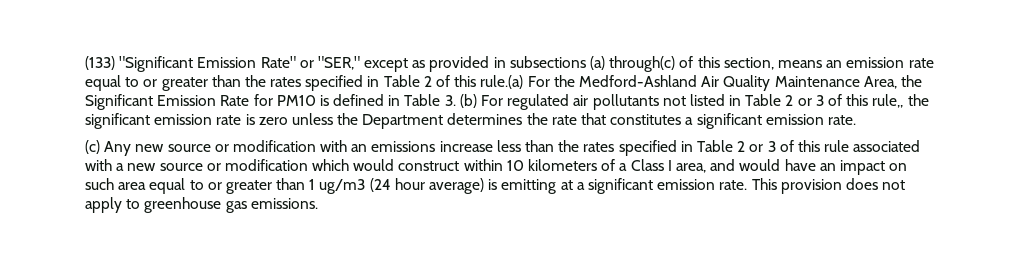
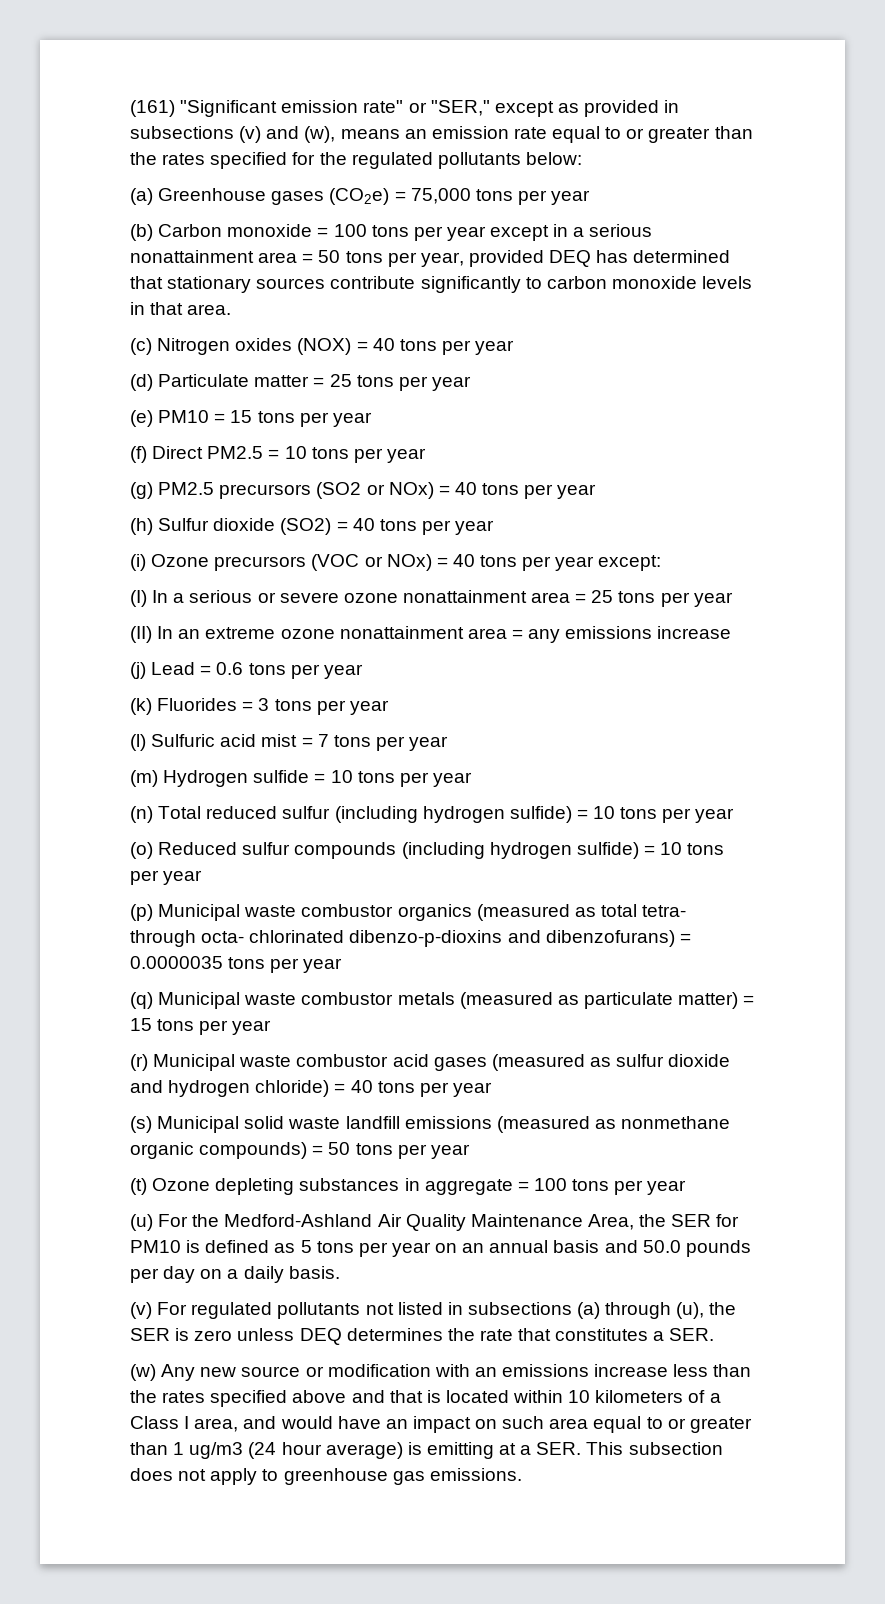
[85,56,296,72] (133) "Significant Emission Rate" -> [130,100,404,117] (161) "Significant emission rate"
[590,56,774,72] (a) through(c) of this section, -> [239,126,336,143] (v) and (w),
[367,75,524,89] in Table 2 of this rule.(a) -> [292,152,582,169] [130,188,591,205] [130,224,653,241] [130,250,731,267] [130,276,753,293] [130,302,232,315] [130,338,515,355] [130,374,471,391] [130,410,372,427] [130,446,426,463] [130,482,597,499] [130,518,495,535] [130,554,662,571] [130,590,733,607] [130,626,732,643] [130,662,363,679] [130,698,389,715] [130,734,449,751] [130,770,472,787] [130,806,735,823] [130,842,725,859] [130,870,203,885] [130,904,687,921] [130,930,691,947] [130,956,343,973] [130,992,755,1009] [130,1018,272,1035] [130,1054,731,1071] [130,1080,492,1097] [130,1116,731,1133] [130,1142,470,1159] [130,1178,687,1195] [130,1214,153,1231] for the regulated pollutants below: // (a) Greenhouse gases (CO2e) = 75,000 tons per year // (b) Carbon monoxide = 100 tons per year except in a serious nonattainment area = 50 tons per year, provided DEQ has determined that stationary sources contribute significantly to carbon monoxide levels in that area. // (c) Nitrogen oxides (NOX) = 40 tons per year // (d) Particulate matter = 25 tons per year // (e) PM10 = 15 tons per year // (f) Direct PM2.5 = 10 tons per year // (g) PM2.5 precursors (SO2 or NOx) = 40 tons per year // (h) Sulfur dioxide (SO2) = 40 tons per year // (i) Ozone precursors (VOC or NOx) = 40 tons per year except: // (I) In a serious or severe ozone nonattainment area = 25 tons per year // (II) In an extreme ozone nonattainment area = any emissions increase // (j) Lead = 0.6 tons per year // (k) Fluorides = 3 tons per year // (l) Sulfuric acid mist = 7 tons per year // (m) Hydrogen sulfide = 10 tons per year // (n) Total reduced sulfur (including hydrogen sulfide) = 10 tons per year // (o) Reduced sulfur compounds (including hydrogen sulfide) = 10 tons per year // (p) Municipal waste combustor organics (measured as total tetra- through octa- chlorinated dibenzo-p-dioxins and dibenzofurans) = 0.0000035 tons per year // (q) Municipal waste combustor metals (measured as particulate matter) = 15 tons per year // (r) Municipal waste combustor acid gases (measured as sulfur dioxide and hydrogen chloride) = 40 tons per year // (s) Municipal solid waste landfill emissions (measured as nonmethane organic compounds) = 50 tons per year // (t) Ozone depleting substances in aggregate = 100 tons per year // (u)
[85,94,250,110] Significant Emission Rate -> [671,1214,712,1227] SER
[388,94,477,108] in Table 3. (b) -> [274,1240,751,1257] [130,1266,340,1283] [130,1302,152,1319] as 5 tons per year on an annual basis and 50.0 pounds per day on a daily basis. // (v)
[573,95,589,106] air -> (273, 1310) none
[745,94,929,108] [85,113,242,129] Table 2 or 3 of this rule,, the significant emission rate -> [467,1302,737,1319] [130,1328,170,1341] subsections (a) through (u), the SER
[337,113,444,129] the Department -> [299,1328,342,1345] DEQ
[696,113,856,129] [85,140,100,154] significant emission rate. // (c) -> [669,1328,715,1341] [130,1364,156,1381] SER. // (w)
[680,140,921,152] [85,159,460,171] in Table 2 or 3 of this rule associated with a new source or modification which would construct -> [292,1390,509,1403] above and that is located
[587,178,842,194] significant emission rate. This provision -> [536,1442,723,1455] SER. This subsection

